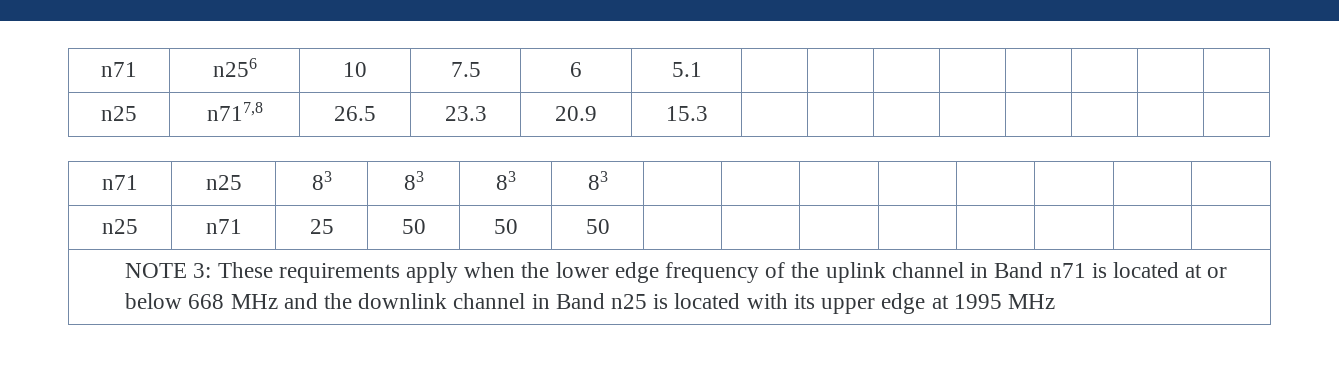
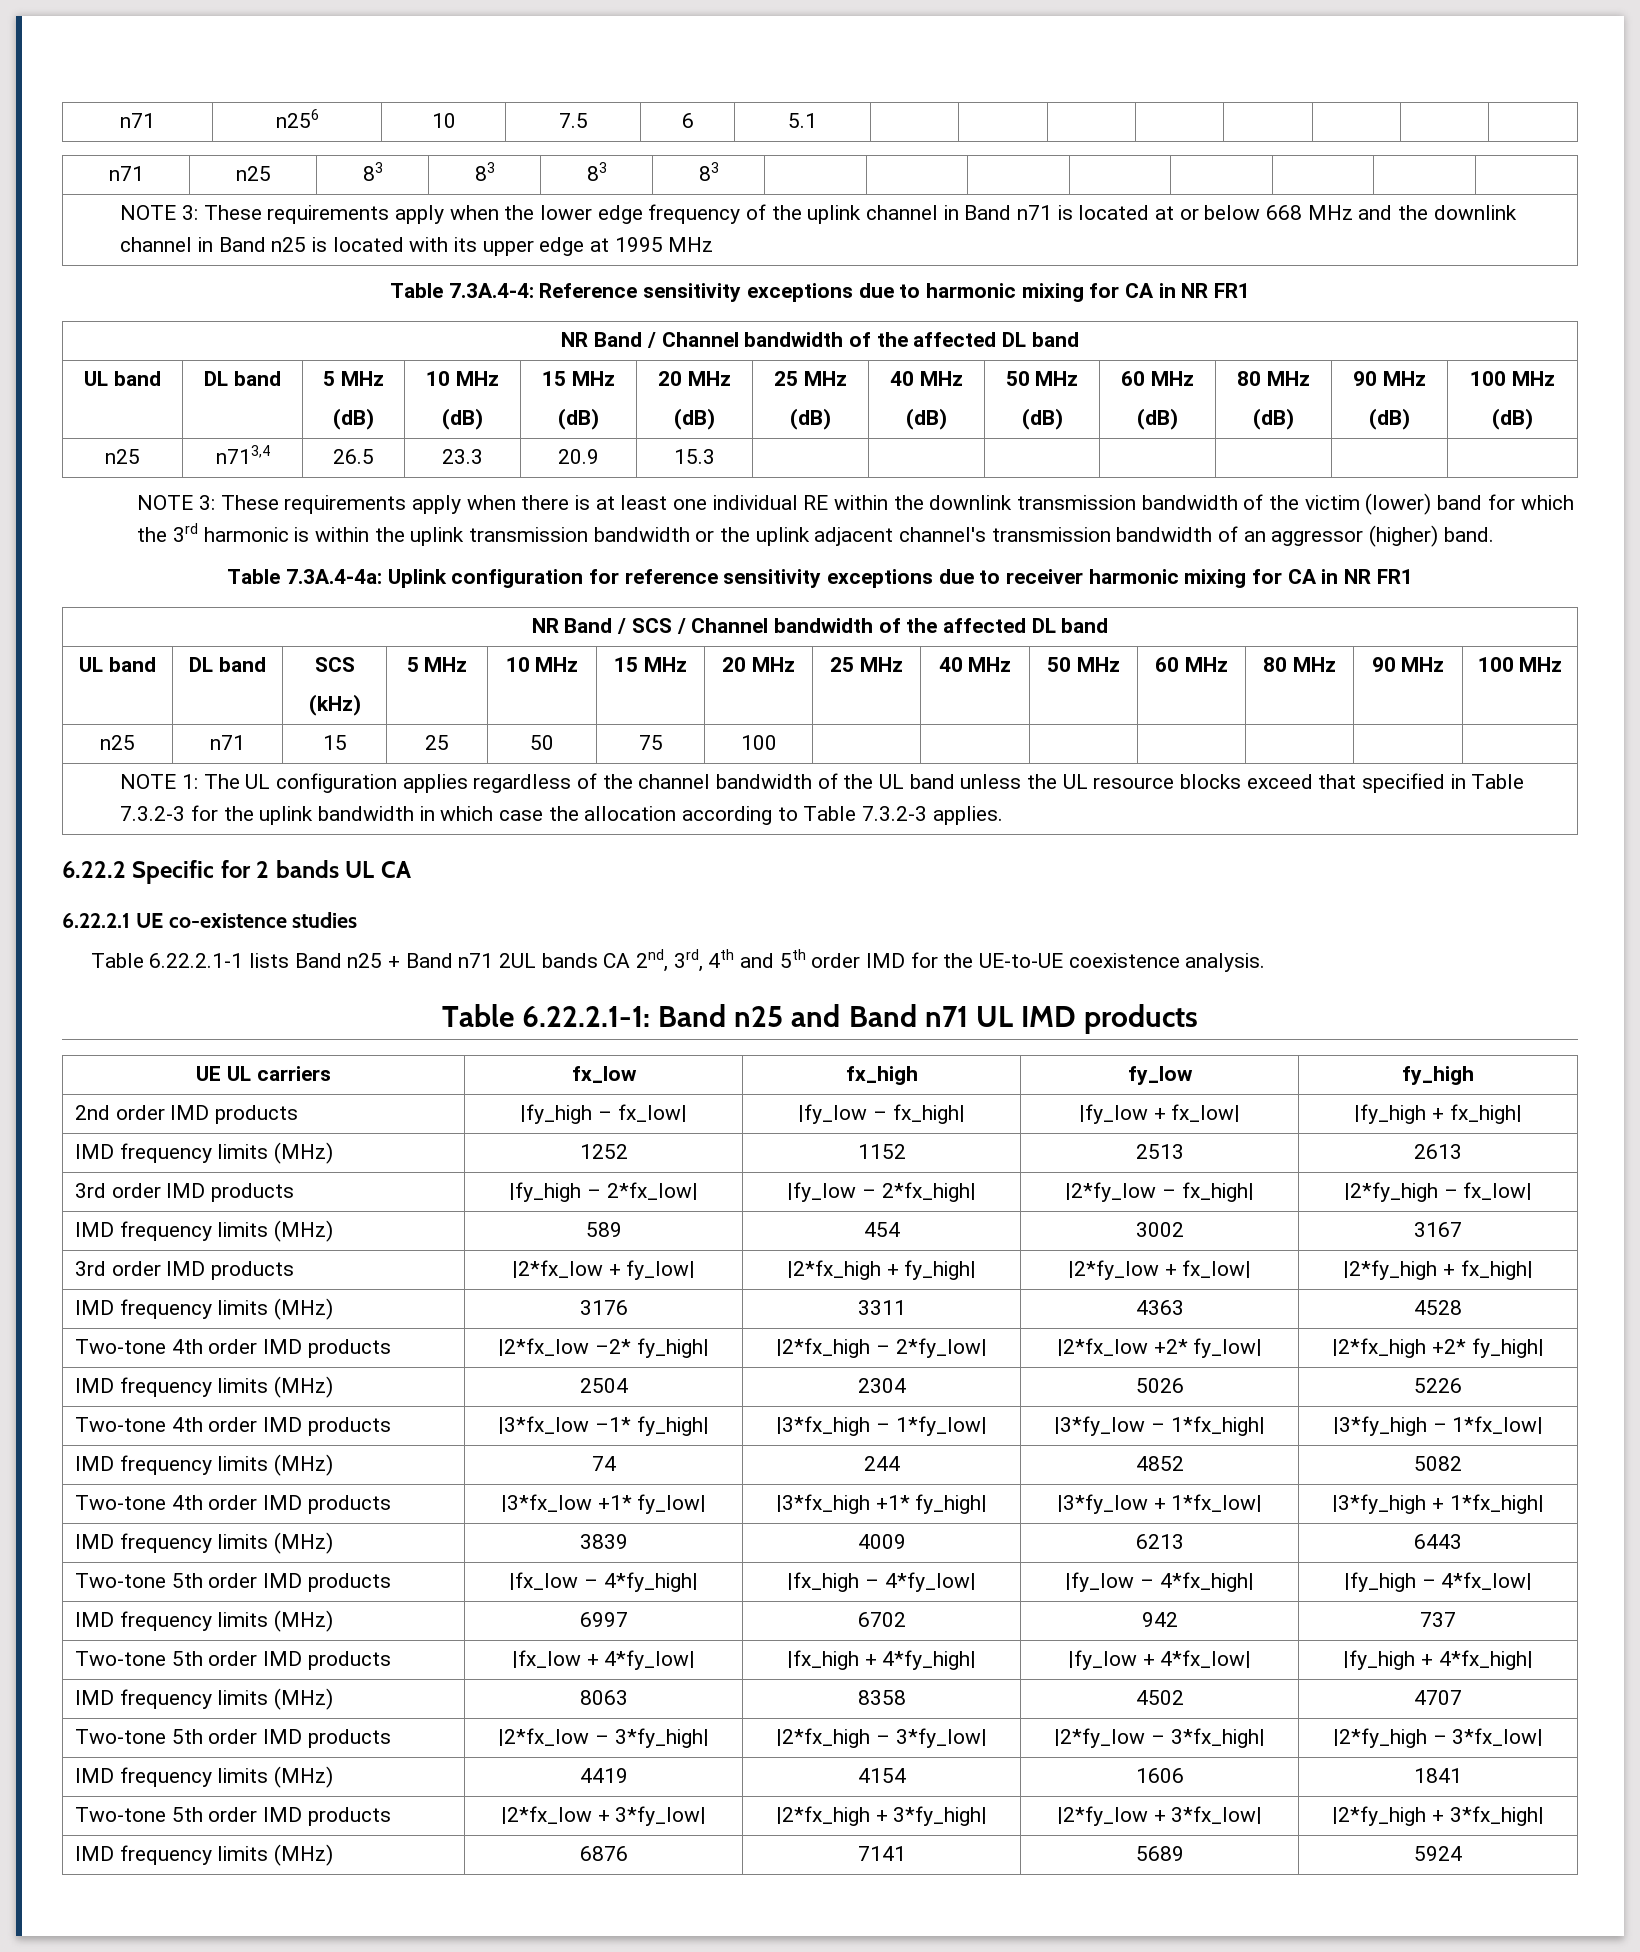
[101,106,137,121] [206,102,263,121] [334,106,376,121] [444,106,487,121] [555,106,597,121] [665,106,708,121] // n25 | n717,8 | 26.5 | 23.3 | 20.9 | 15.3 | | | | | | | | -> (817, 120) none
[102,219,138,234] [205,219,242,234] [309,219,334,234] [401,219,426,234] [493,219,518,234] [585,219,610,234] // n25 | n71 | 25 | 50 | 50 | 50 | | | | | | | | -> (719, 171) none
(1055, 301) none -> [390,283,1250,302] [561,332,1079,348] [84,371,161,386] [204,371,281,386] [323,371,384,386] [333,408,374,430] [426,371,499,386] [442,408,483,430] [542,371,615,386] [558,408,599,430] [658,371,731,386] [674,408,715,430] [774,371,847,386] [790,408,831,430] [890,371,963,386] [906,408,947,430] [1005,371,1079,386] [1021,408,1063,430] [1121,371,1194,386] [1137,408,1178,430] [1237,371,1310,386] [1253,408,1294,430] [1353,371,1426,386] [1369,408,1410,430] [1470,371,1555,386] [1492,408,1533,430] [105,449,140,464] [215,445,270,464] [333,449,374,464] [442,449,483,464] [558,449,599,464] [674,449,715,464] [137,493,1574,515] [137,523,1494,547] [227,569,1413,588] [531,618,1109,634] [79,657,156,672] [189,657,266,672] [314,657,355,672] [308,694,361,716] [406,657,468,672] [505,657,579,672] [614,657,687,672] [722,657,795,672] [830,657,903,672] [938,657,1012,672] [1047,657,1120,672] [1155,657,1228,672] [1263,657,1336,672] [1371,657,1445,672] [1477,657,1563,672] [100,735,135,750] [210,735,245,750] [322,735,347,750] [425,735,449,750] [530,735,554,750] [638,735,663,750] [740,735,777,750] [120,773,1525,793] [120,805,1003,825] [62,860,411,884] [62,912,358,928] [90,949,1266,972] [442,1004,1198,1034] [196,1066,331,1081] [571,1066,637,1083] [845,1066,918,1085] [1127,1066,1193,1085] [1402,1066,1474,1085] [74,1105,298,1124] [520,1104,687,1124] [798,1104,965,1124] [1078,1104,1241,1124] [1354,1104,1522,1124] [74,1142,333,1164] [579,1144,628,1159] [857,1144,906,1159] [1135,1144,1184,1159] [1414,1144,1462,1159] [74,1183,294,1202] [509,1182,698,1202] [787,1182,976,1202] [1065,1182,1254,1202] [1343,1182,1533,1202] [74,1220,333,1242] [585,1222,622,1237] [863,1222,900,1237] [1135,1222,1184,1237] [1414,1222,1462,1237] [74,1261,294,1280] [511,1260,696,1280] [786,1260,977,1280] [1067,1260,1252,1280] [1343,1260,1533,1280] [74,1298,333,1320] [579,1300,628,1315] [857,1300,906,1315] [1135,1300,1184,1315] [1414,1300,1462,1315] [74,1339,391,1358] [498,1338,709,1358] [776,1338,987,1358] [1056,1338,1263,1358] [1332,1338,1544,1358] [74,1376,333,1398] [579,1378,628,1393] [857,1378,906,1393] [1135,1378,1184,1393] [1414,1378,1462,1393] [74,1417,391,1436] [498,1416,709,1436] [776,1416,987,1436] [1054,1416,1265,1436] [1332,1416,1544,1436] [74,1454,333,1476] [591,1456,616,1471] [863,1456,900,1471] [1135,1456,1184,1471] [1414,1456,1462,1471] [74,1495,391,1514] [500,1494,707,1514] [775,1494,988,1514] [1056,1494,1263,1514] [1332,1494,1544,1514] [74,1532,333,1554] [579,1534,628,1549] [857,1534,906,1549] [1135,1534,1184,1549] [1414,1534,1462,1549] [74,1573,391,1592] [509,1572,698,1592] [787,1572,976,1592] [1065,1572,1254,1592] [1343,1572,1533,1592] [74,1610,333,1632] [579,1612,628,1627] [857,1612,906,1627] [1141,1612,1178,1627] [1420,1612,1456,1627] [74,1651,391,1670] [511,1650,696,1670] [786,1650,977,1670] [1067,1650,1252,1670] [1343,1650,1533,1670] [74,1688,333,1710] [579,1690,628,1705] [857,1690,906,1705] [1135,1690,1184,1705] [1414,1690,1462,1705] [74,1729,391,1748] [498,1728,709,1748] [776,1728,987,1748] [1054,1728,1265,1748] [1332,1728,1544,1748] [74,1766,333,1788] [579,1768,628,1783] [857,1768,906,1783] [1135,1768,1184,1783] [1414,1768,1462,1783] [74,1807,391,1826] [500,1806,707,1826] [775,1806,988,1826] [1056,1806,1263,1826] [1332,1806,1544,1826] [74,1844,333,1866] [579,1846,628,1861] [857,1846,906,1861] [1135,1846,1184,1861] [1414,1846,1462,1861] // Table 7.3A.4-4: Reference sensitivity exceptions due to harmonic mixing for CA in NR FR1 // NR Band / Channel bandwidth of the affected DL band // UL band | DL band | 5 MHz // (dB) | 10 MHz // (dB) | 15 MHz // (dB) | 20 MHz // (dB) | 25 MHz // (dB) | 40 MHz // (dB) | 50 MHz // (dB) | 60 MHz // (dB) | 80 MHz // (dB) | 90 MHz // (dB) | 100 MHz // (dB) // n25 | n713,4 | 26.5 | 23.3 | 20.9 | 15.3 | | | | | | | // NOTE 3: These requirements apply when there is at least one individual RE within the downlink transmission bandwidth of the victim (lower) band for which the 3rd harmonic is within the uplink transmission bandwidth or the uplink adjacent channel's transmission bandwidth of an aggressor (higher) band. // Table 7.3A.4-4a: Uplink configuration for reference sensitivity exceptions due to receiver harmonic mixing for CA in NR FR1 // NR Band / SCS / Channel bandwidth of the affected DL band // UL band | DL band | SCS // (kHz) | 5 MHz | 10 MHz | 15 MHz | 20 MHz | 25 MHz | 40 MHz | 50 MHz | 60 MHz | 80 MHz | 90 MHz | 100 MHz // n25 | n71 | 15 | 25 | 50 | 75 | 100 | | | | | | | // NOTE 1: The UL configuration applies regardless of the channel bandwidth of the UL band unless the UL resource blocks exceed that specified in Table 7.3.2-3 for the uplink bandwidth in which case the allocation according to Table 7.3.2-3 applies. // 6.22.2 Specific for 2 bands UL CA // 6.22.2.1 UE co-existence studies // Table 6.22.2.1-1 lists Band n25 + Band n71 2UL bands CA 2nd, 3rd, 4th and 5th order IMD for the UE-to-UE coexistence analysis. // Table 6.22.2.1-1: Band n25 and Band n71 UL IMD products // UE UL carriers | fx_low | fx_high | fy_low | fy_high // 2nd order IMD products | |fy_high – fx_low| | |fy_low – fx_high| | |fy_low + fx_low| | |fy_high + fx_high| // IMD frequency limits (MHz) | 1252 | 1152 | 2513 | 2613 // 3rd order IMD products | |fy_high – 2*fx_low| | |fy_low – 2*fx_high| | |2*fy_low – fx_high| | |2*fy_high – fx_low| // IMD frequency limits (MHz) | 589 | 454 | 3002 | 3167 // 3rd order IMD products | |2*fx_low + fy_low| | |2*fx_high + fy_high| | |2*fy_low + fx_low| | |2*fy_high + fx_high| // IMD frequency limits (MHz) | 3176 | 3311 | 4363 | 4528 // Two-tone 4th order IMD products | |2*fx_low –2* fy_high| | |2*fx_high – 2*fy_low| | |2*fx_low +2* fy_low| | |2*fx_high +2* fy_high| // IMD frequency limits (MHz) | 2504 | 2304 | 5026 | 5226 // Two-tone 4th order IMD products | |3*fx_low –1* fy_high| | |3*fx_high – 1*fy_low| | |3*fy_low – 1*fx_high| | |3*fy_high – 1*fx_low| // IMD frequency limits (MHz) | 74 | 244 | 4852 | 5082 // Two-tone 4th order IMD products | |3*fx_low +1* fy_low| | |3*fx_high +1* fy_high| | |3*fy_low + 1*fx_low| | |3*fy_high + 1*fx_high| // IMD frequency limits (MHz) | 3839 | 4009 | 6213 | 6443 // Two-tone 5th order IMD products | |fx_low – 4*fy_high| | |fx_high – 4*fy_low| | |fy_low – 4*fx_high| | |fy_high – 4*fx_low| // IMD frequency limits (MHz) | 6997 | 6702 | 942 | 737 // Two-tone 5th order IMD products | |fx_low + 4*fy_low| | |fx_high + 4*fy_high| | |fy_low + 4*fx_low| | |fy_high + 4*fx_high| // IMD frequency limits (MHz) | 8063 | 8358 | 4502 | 4707 // Two-tone 5th order IMD products | |2*fx_low – 3*fy_high| | |2*fx_high – 3*fy_low| | |2*fy_low – 3*fx_high| | |2*fy_high – 3*fx_low| // IMD frequency limits (MHz) | 4419 | 4154 | 1606 | 1841 // Two-tone 5th order IMD products | |2*fx_low + 3*fy_low| | |2*fx_high + 3*fy_high| | |2*fy_low + 3*fx_low| | |2*fy_high + 3*fx_high| // IMD frequency limits (MHz) | 6876 | 7141 | 5689 | 5924

